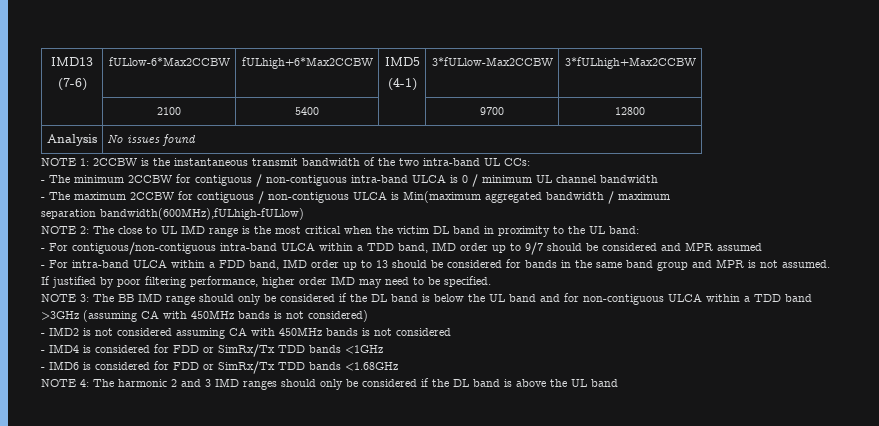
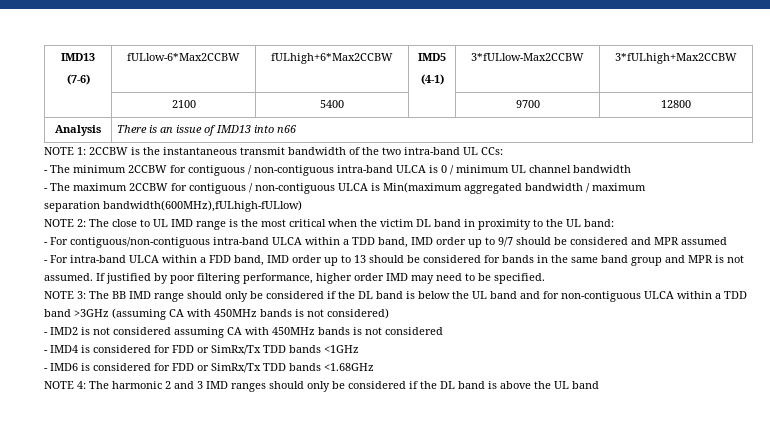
[107,134,197,146] No issues found -> [117,125,298,136] There is an issue of IMD13 into n66

